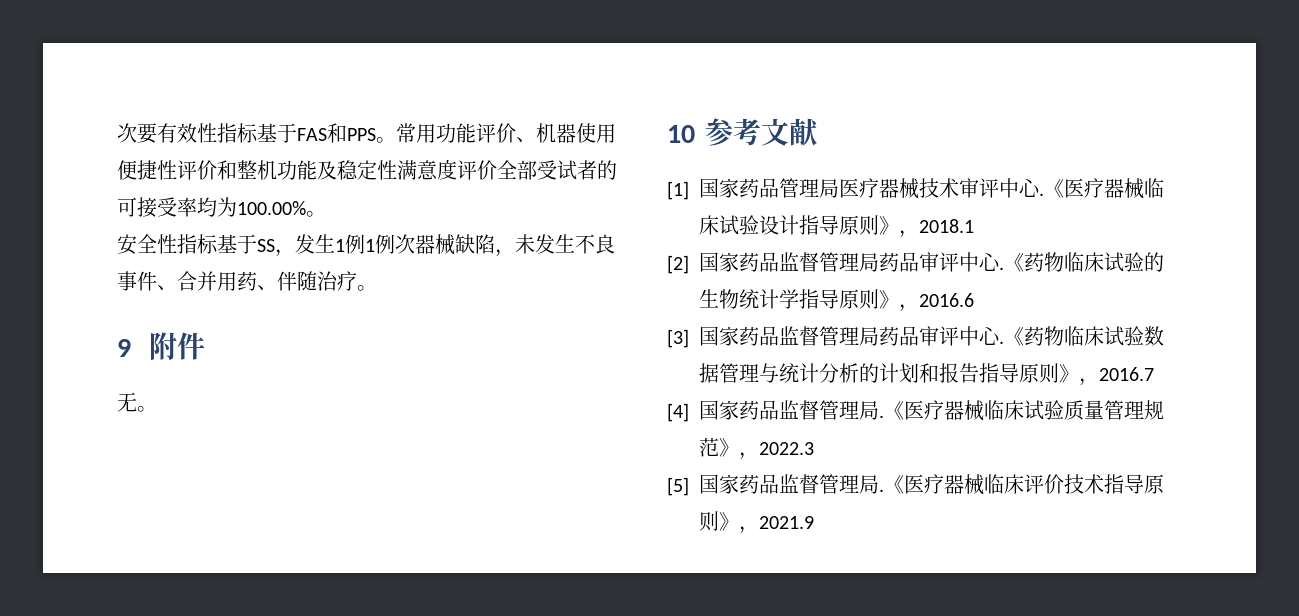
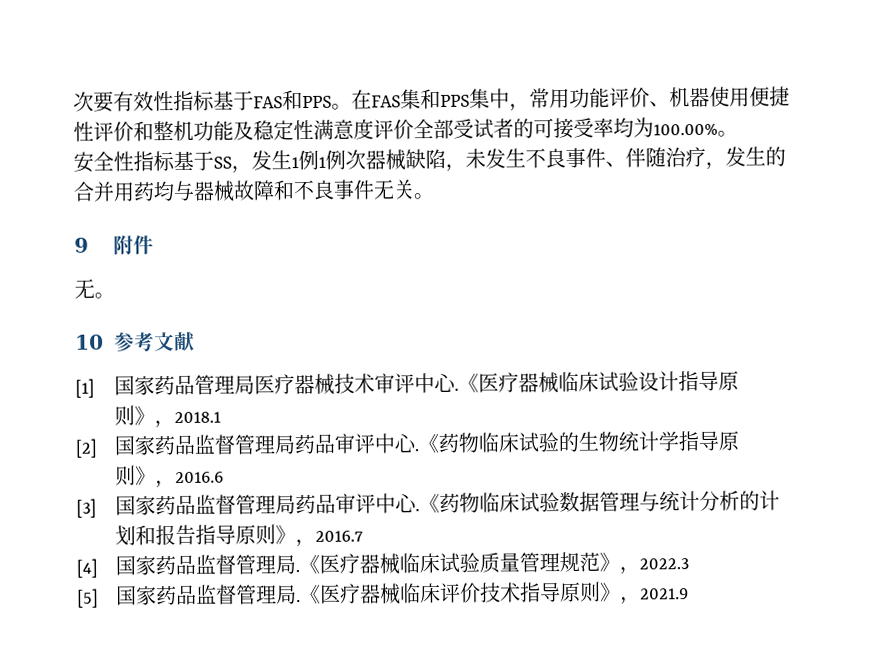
(396, 140) none -> [351,88,530,112] 在FAS集和PPS集中，
[177,271,357,291] 合并用药、伴随治疗 -> [625,146,786,170] [73,179,415,202] 伴随治疗，发生的合并用药均与器械故障和不良事件无关

